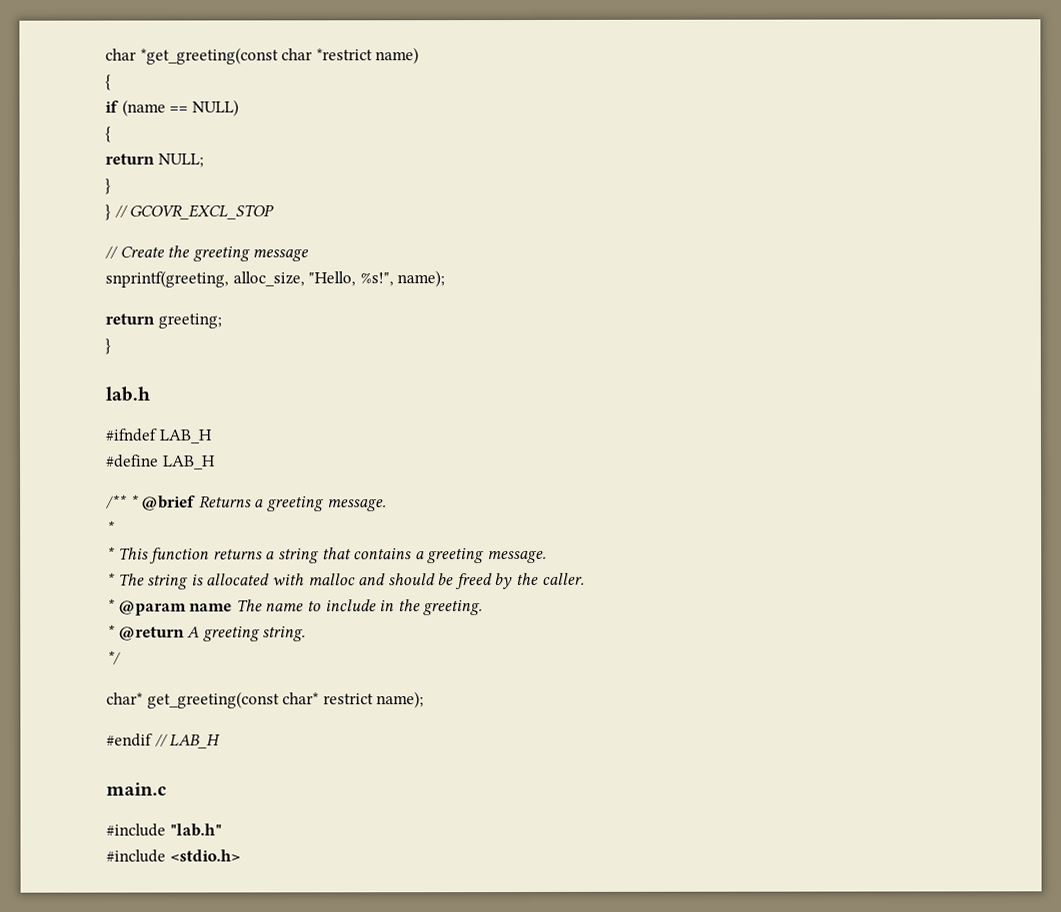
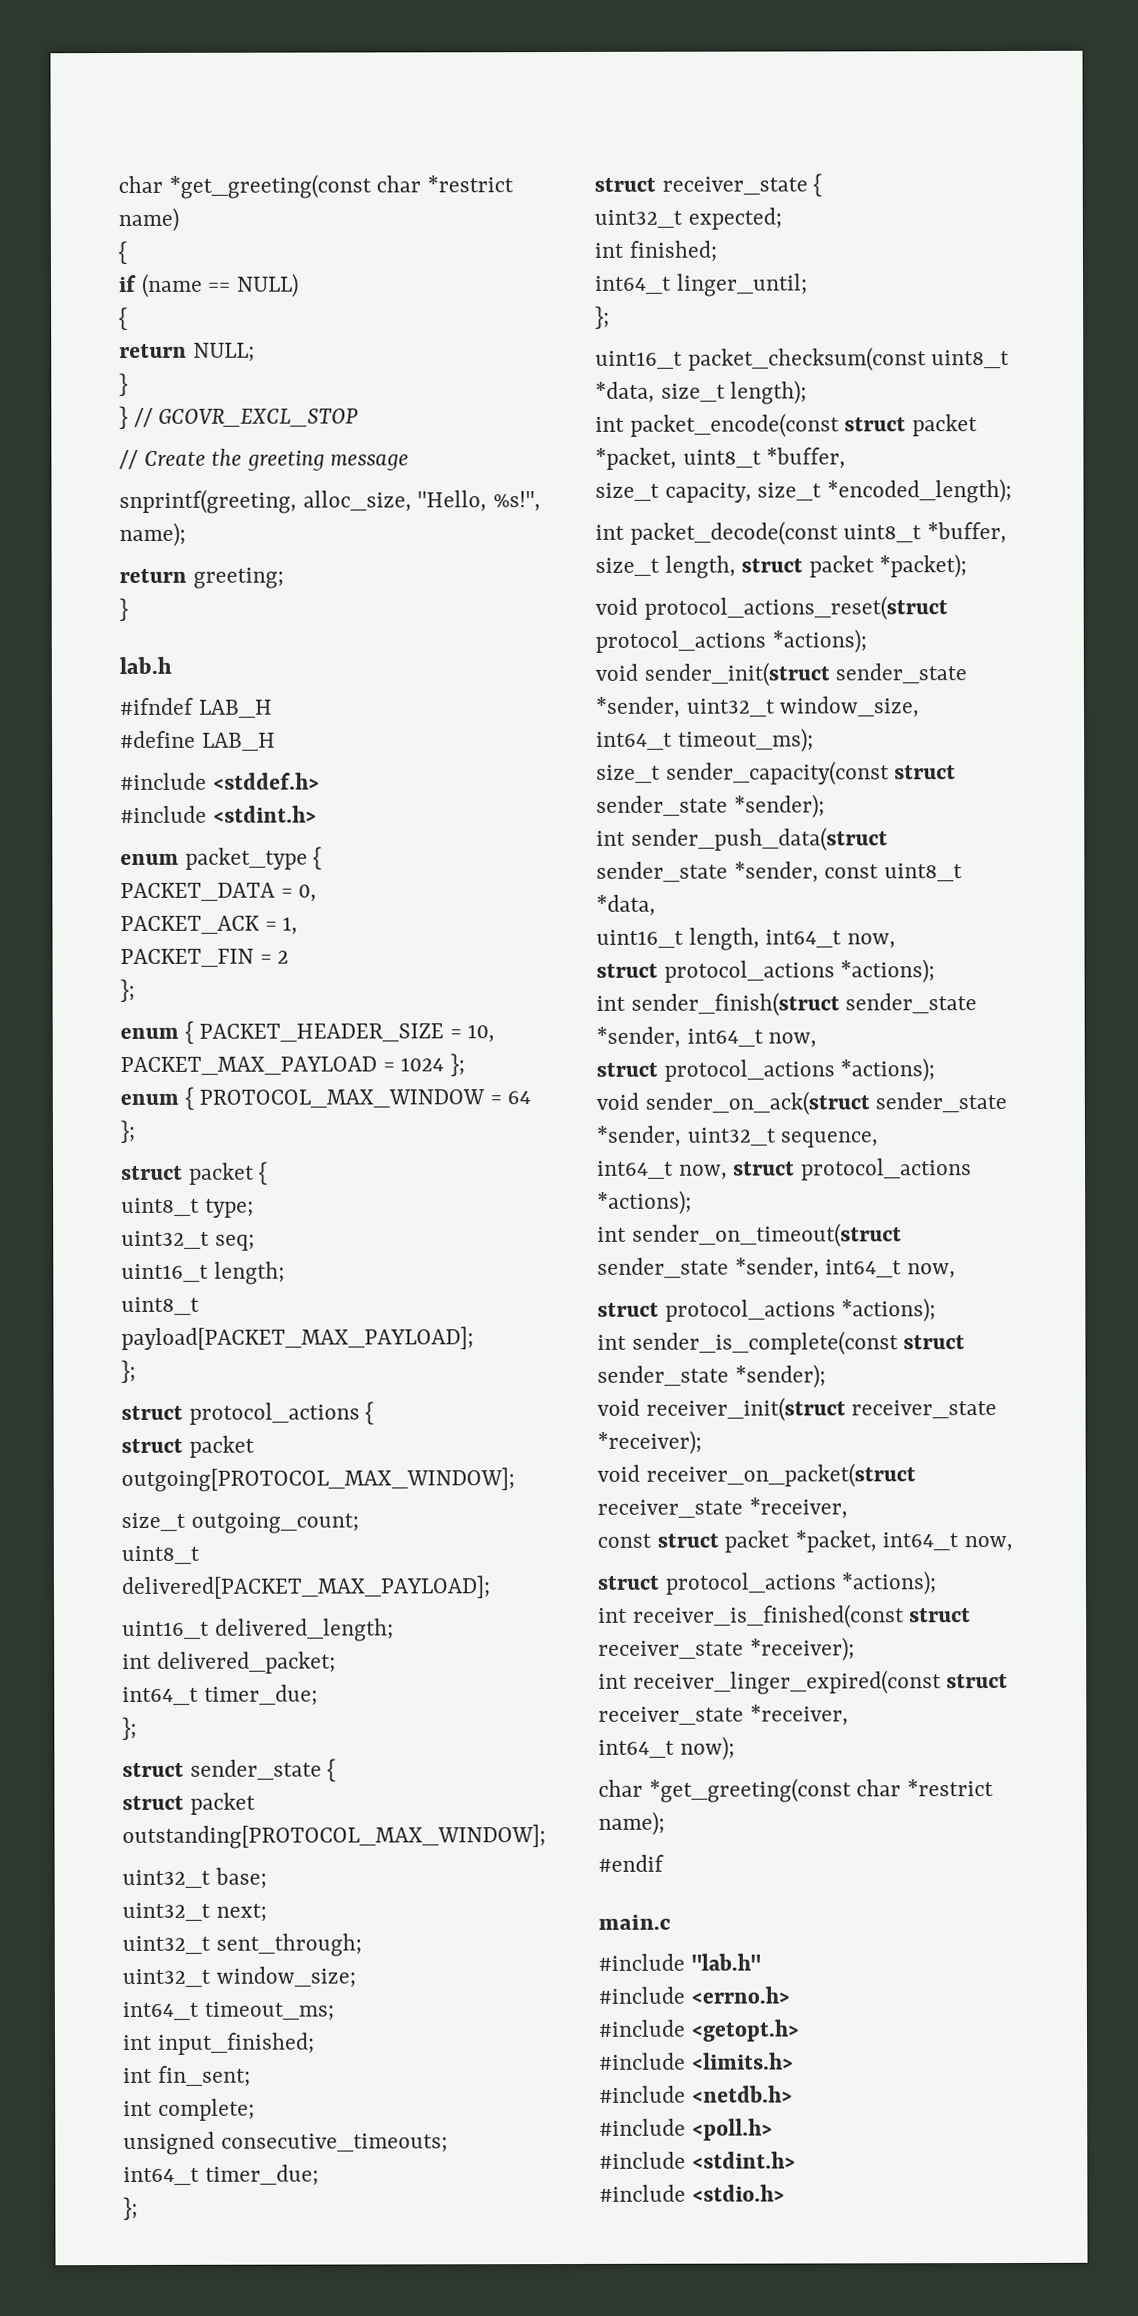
[106,494,387,512] [106,520,115,534] [106,546,547,564] [106,572,585,590] [106,598,484,616] [106,624,307,642] [106,650,121,665] [106,691,374,709] /** * @brief Returns a greeting message. // * // * This function returns a string that contains a greeting message. // * The string is allocated with malloc and should be freed by the caller. // * @param name The name to include in the greeting. // * @return A greeting string. // */ // char* get_greeting(const char* restrict -> [120,772,320,791] [120,805,317,824] [120,846,323,870] [120,882,318,903] [120,915,299,936] [120,948,290,969] [120,978,135,1003] [120,1020,496,1044] [120,1053,465,1077] [120,1086,532,1110] [120,1119,135,1144] [121,1161,269,1185] [121,1197,254,1218] [121,1230,255,1251] [121,1261,285,1285] [121,1296,200,1317] [121,1326,474,1351] [121,1359,136,1384] [121,1401,375,1425] [121,1435,255,1458] [121,1467,515,1493] [121,1512,359,1534] [121,1545,200,1566] [121,1575,490,1600] [122,1618,394,1642] [122,1651,336,1674] [122,1684,318,1707] [122,1716,137,1741] [122,1758,337,1782] [122,1792,256,1815] [122,1824,546,1850] [122,1867,267,1890] [122,1902,267,1923] [122,1933,362,1957] [122,1966,356,1989] [122,2001,334,2022] [122,2032,315,2055] [123,2065,251,2087] [123,2098,255,2121] [123,2131,448,2156] [123,2164,319,2187] [123,2196,138,2221] [594,173,823,197] [594,207,782,230] [594,240,717,262] [594,273,808,297] [595,305,610,329] [595,347,1011,372] [595,380,808,405] [595,413,978,438] [595,447,847,470] [595,478,1012,504] [595,521,1007,546] [595,554,968,579] [595,596,948,621] [595,629,867,654] [595,662,968,687] [595,696,921,718] [596,728,814,753] [596,761,957,786] [596,794,825,819] [596,827,888,852] [596,861,963,883] [596,894,656,916] [596,927,896,951] [596,959,936,984] [596,992,978,1017] [596,1026,818,1048] [596,1058,936,1083] [596,1091,1008,1116] [596,1125,879,1148] [597,1158,972,1181] [597,1190,692,1215] [597,1223,902,1248] [597,1257,956,1279] [597,1298,937,1323] [597,1331,966,1356] [597,1364,826,1389] [597,1397,998,1422] [597,1430,702,1455] [597,1463,916,1488] [597,1497,848,1519] [597,1530,1014,1553] [597,1571,937,1596] [598,1604,972,1629] [598,1637,855,1662] [598,1670,1009,1695] [598,1704,849,1726] [598,1736,735,1761] [598,1778,994,1803] #include <stddef.h> // #include <stdint.h> // enum packet_type { // PACKET_DATA = 0, // PACKET_ACK = 1, // PACKET_FIN = 2 // }; // enum { PACKET_HEADER_SIZE = 10, PACKET_MAX_PAYLOAD = 1024 }; // enum { PROTOCOL_MAX_WINDOW = 64 }; // struct packet { // uint8_t type; // uint32_t seq; // uint16_t length; // uint8_t payload[PACKET_MAX_PAYLOAD]; // }; // struct protocol_actions { // struct packet outgoing[PROTOCOL_MAX_WINDOW]; // size_t outgoing_count; // uint8_t delivered[PACKET_MAX_PAYLOAD]; // uint16_t delivered_length; // int delivered_packet; // int64_t timer_due; // }; // struct sender_state { // struct packet outstanding[PROTOCOL_MAX_WINDOW]; // uint32_t base; // uint32_t next; // uint32_t sent_through; // uint32_t window_size; // int64_t timeout_ms; // int input_finished; // int fin_sent; // int complete; // unsigned consecutive_timeouts; // int64_t timer_due; // }; // struct receiver_state { // uint32_t expected; // int finished; // int64_t linger_until; // }; // uint16_t packet_checksum(const uint8_t *data, size_t length); // int packet_encode(const struct packet *packet, uint8_t *buffer, // size_t capacity, size_t *encoded_length); // int packet_decode(const uint8_t *buffer, size_t length, struct packet *packet); // void protocol_actions_reset(struct protocol_actions *actions); // void sender_init(struct sender_state *sender, uint32_t window_size, // int64_t timeout_ms); // size_t sender_capacity(const struct sender_state *sender); // int sender_push_data(struct sender_state *sender, const uint8_t *data, // uint16_t length, int64_t now, // struct protocol_actions *actions); // int sender_finish(struct sender_state *sender, int64_t now, // struct protocol_actions *actions); // void sender_on_ack(struct sender_state *sender, uint32_t sequence, // int64_t now, struct protocol_actions *actions); // int sender_on_timeout(struct sender_state *sender, int64_t now, // struct protocol_actions *actions); // int sender_is_complete(const struct sender_state *sender); // void receiver_init(struct receiver_state *receiver); // void receiver_on_packet(struct receiver_state *receiver, // const struct packet *packet, int64_t now, // struct protocol_actions *actions); // int receiver_is_finished(const struct receiver_state *receiver); // int receiver_linger_expired(const struct receiver_state *receiver, // int64_t now); // char *get_greeting(const char *restrict
[154,733,222,749] // LAB_H -> (664, 1863) none
(222, 830) none -> [598,1986,790,2004] [598,2019,800,2042] [599,2052,794,2070] [599,2085,793,2103] [599,2118,773,2141] [599,2151,796,2169] // #include <errno.h> // #include <getopt.h> // #include <limits.h> // #include <netdb.h> // #include <poll.h> // #include <stdint.h>

